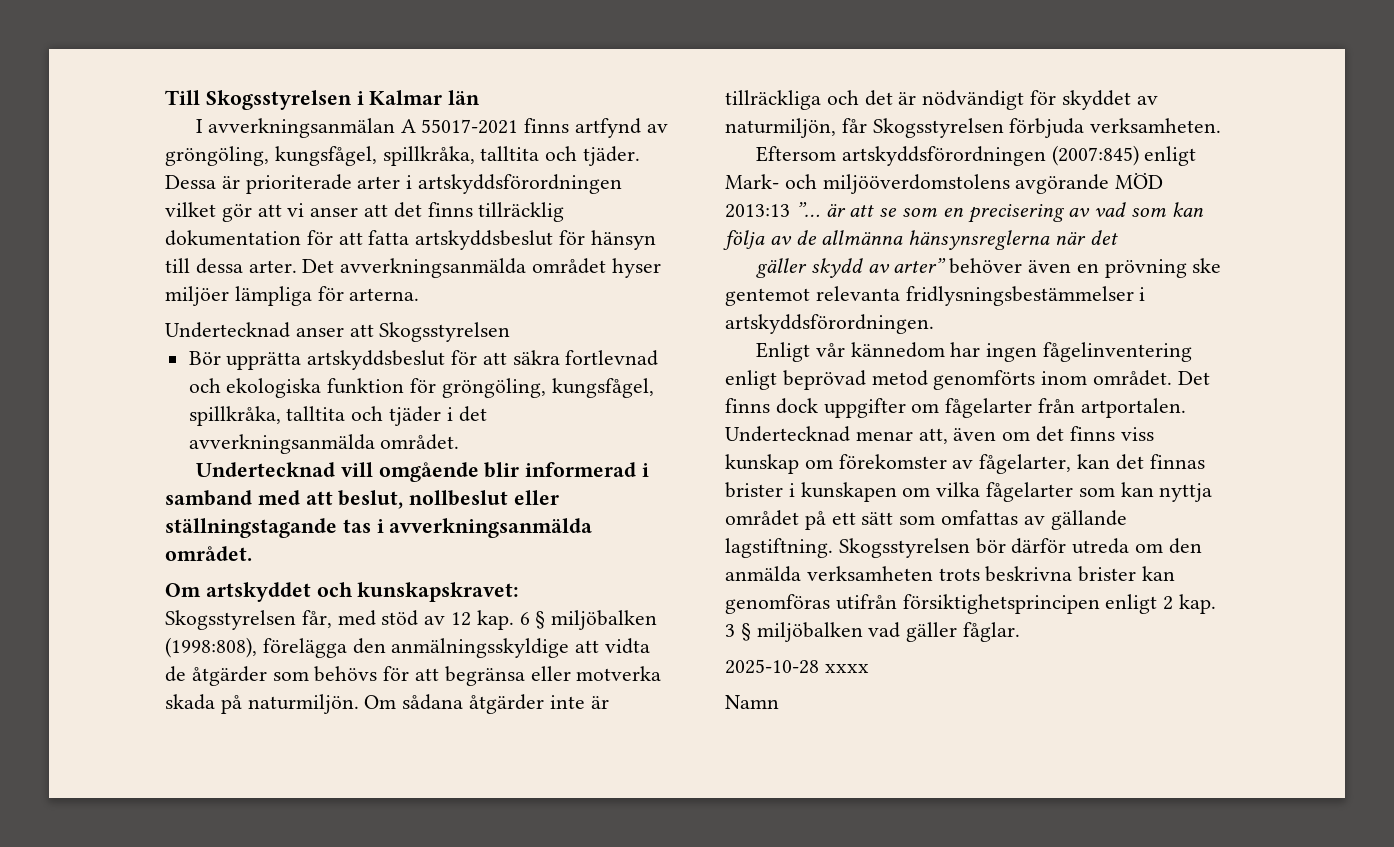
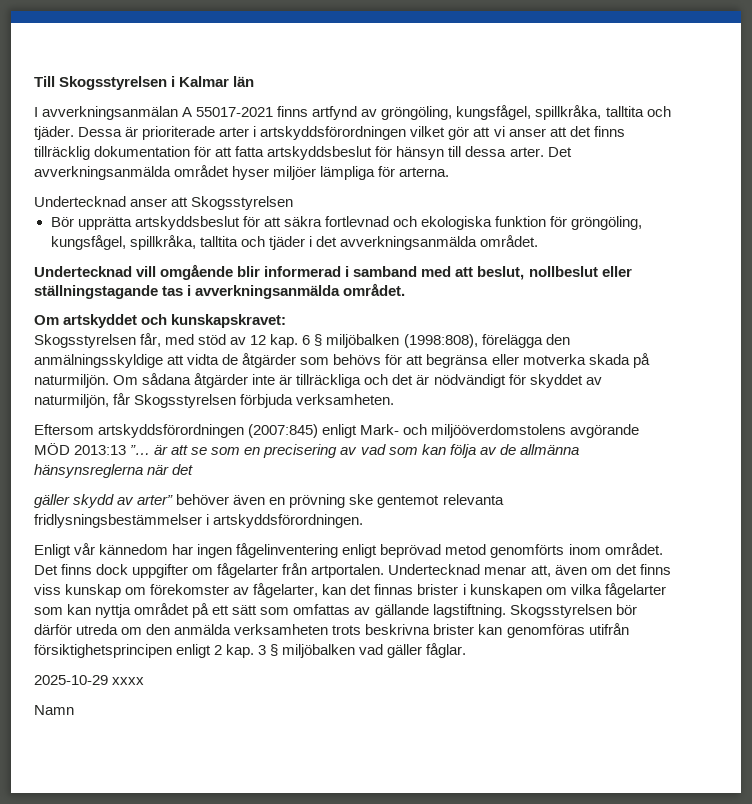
[725,659,819,674] 2025-10-28 -> [34,675,108,685] 2025-10-29

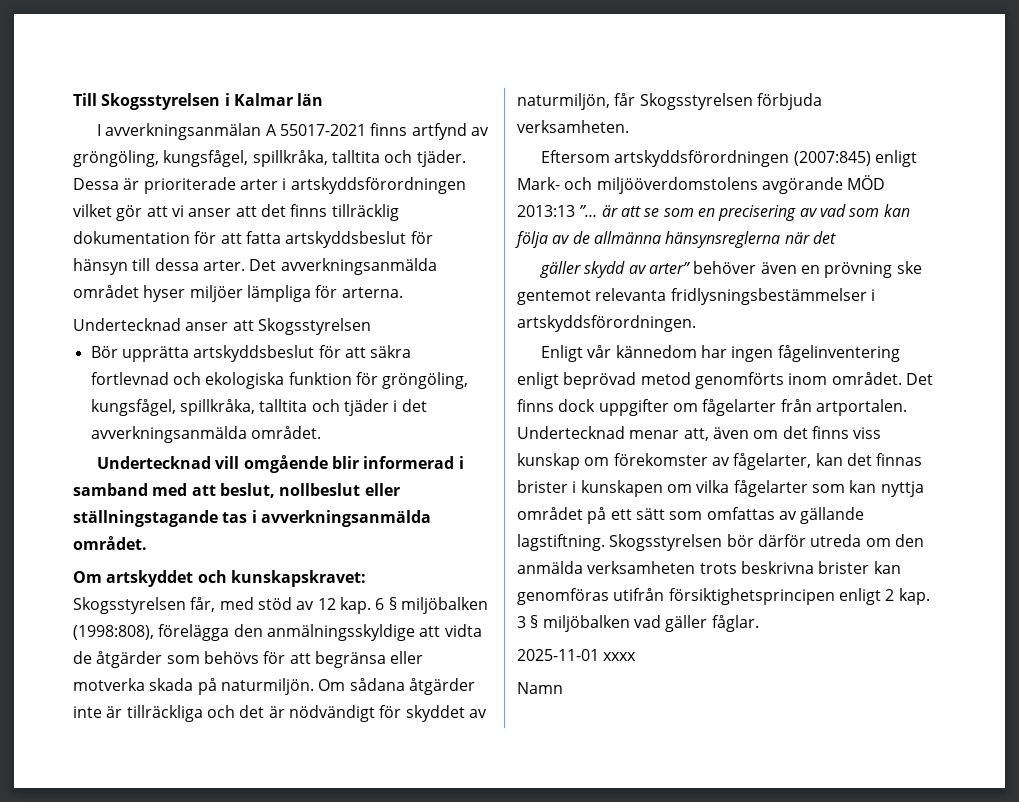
[34,675,108,685] 2025-10-29 -> [517,649,599,661] 2025-11-01

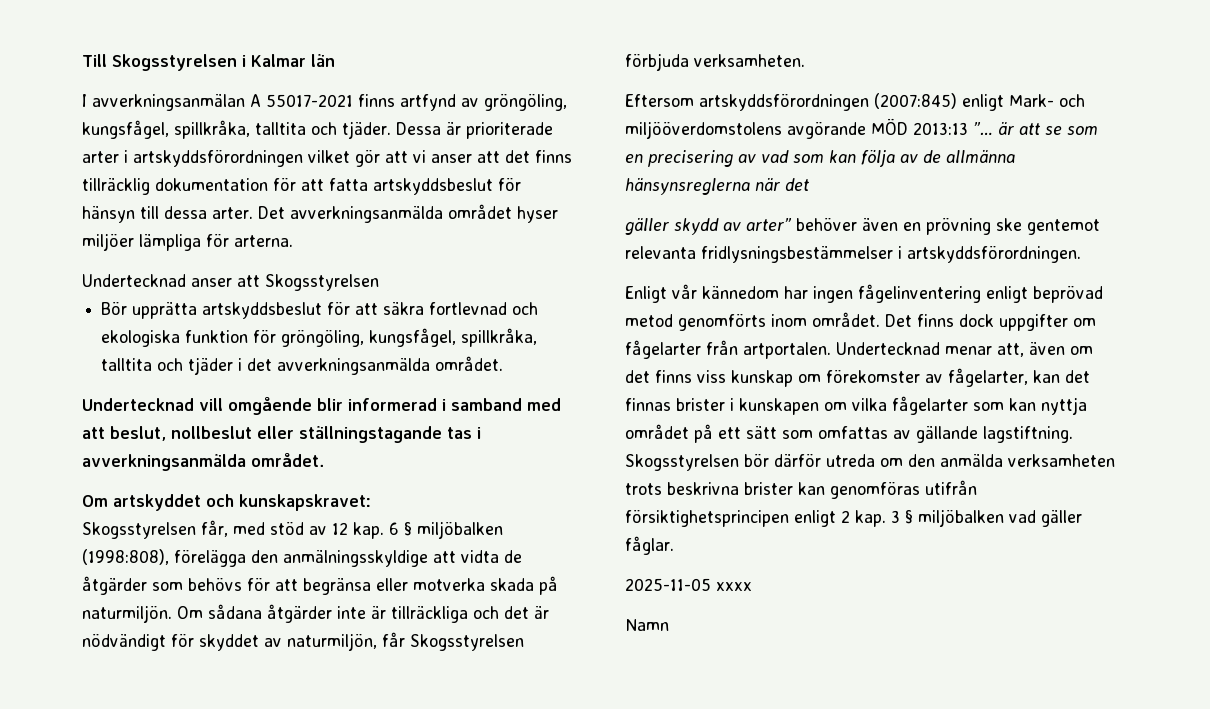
[517,649,599,661] 2025-11-01 -> [625,578,711,591] 2025-11-05

